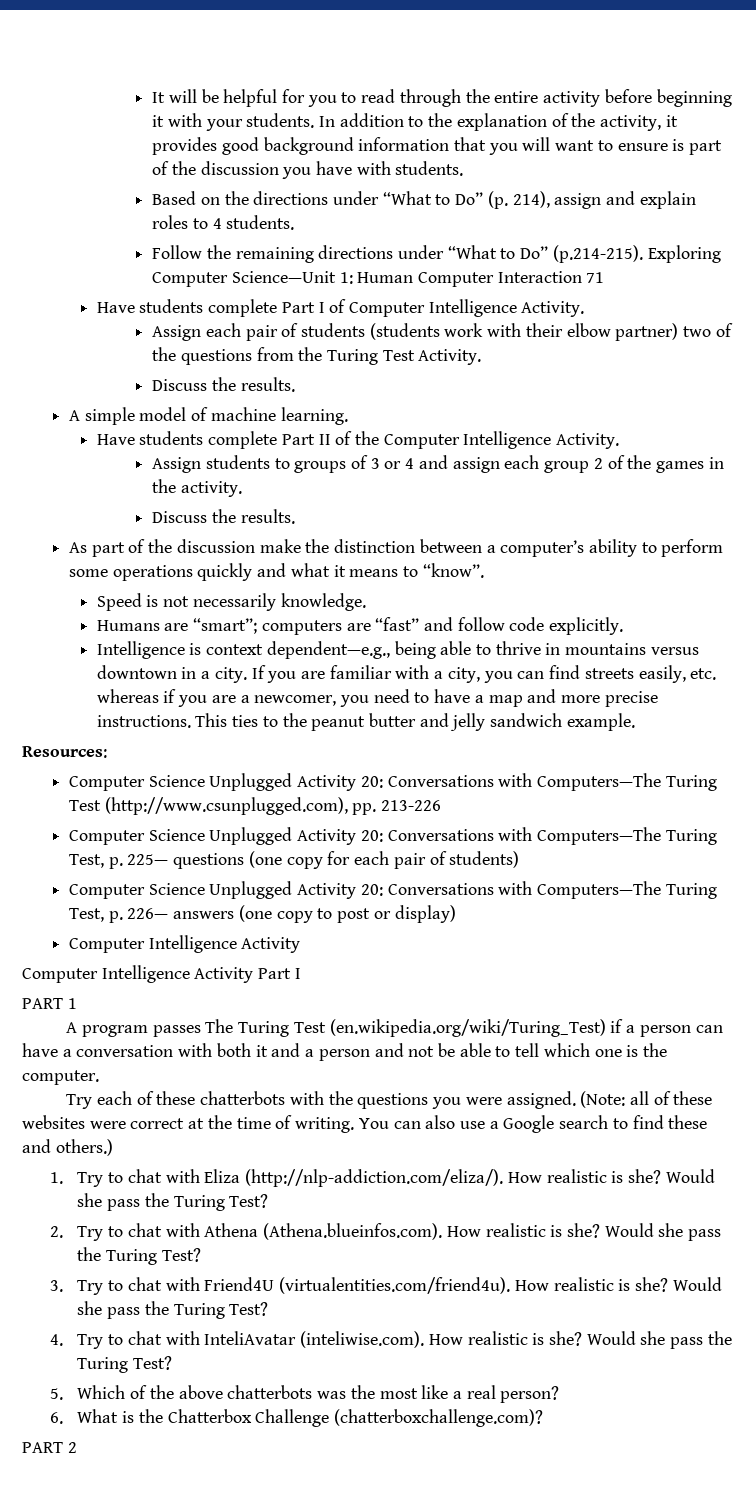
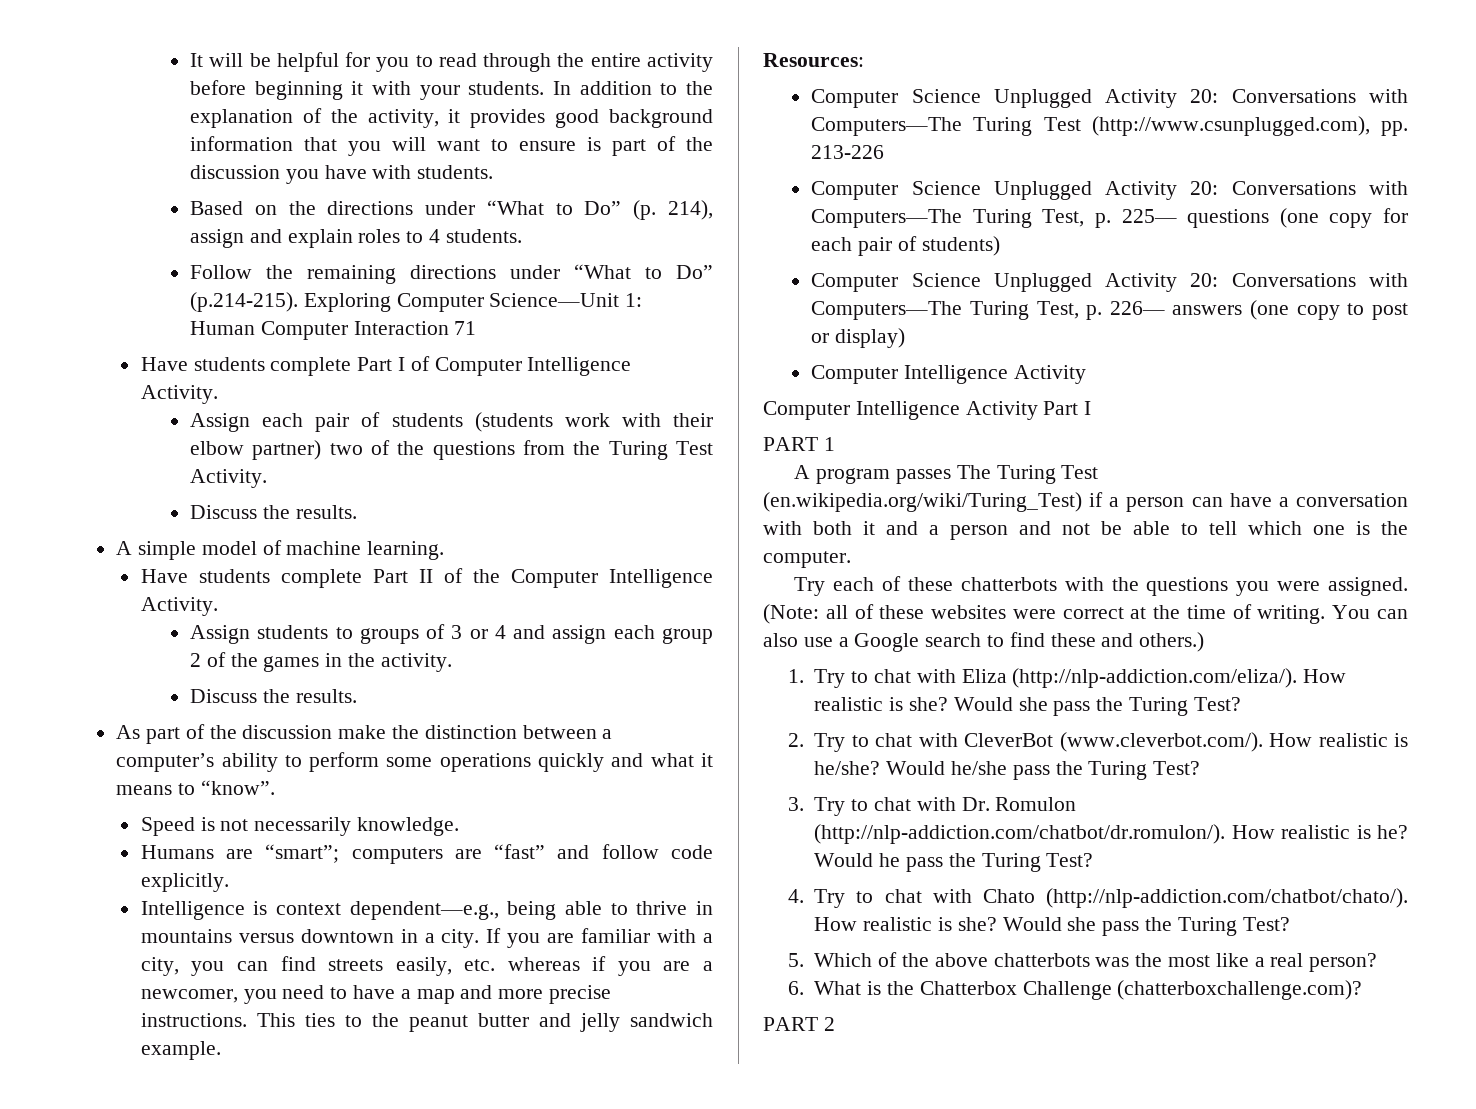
[204,1223,684,1240] Athena (Athena.blueinfos.com). How realistic is she? Would she -> [964,732,1408,752] [814,761,1007,775] CleverBot (www.cleverbot.com/). How realistic is he/she? Would he/she
[204,1277,722,1294] [77,1301,103,1315] Friend4U (virtualentities.com/friend4u). How realistic is she? Would she -> [961,797,1077,811] [814,824,1408,844] [814,853,901,867] Dr. Romulon (http://nlp-addiction.com/chatbot/dr.romulon/). How realistic is he? Would he
[204,1331,425,1348] InteliAvatar (inteliwise.com). -> [982,888,1408,908] Chato (http://nlp-addiction.com/chatbot/chato/).

